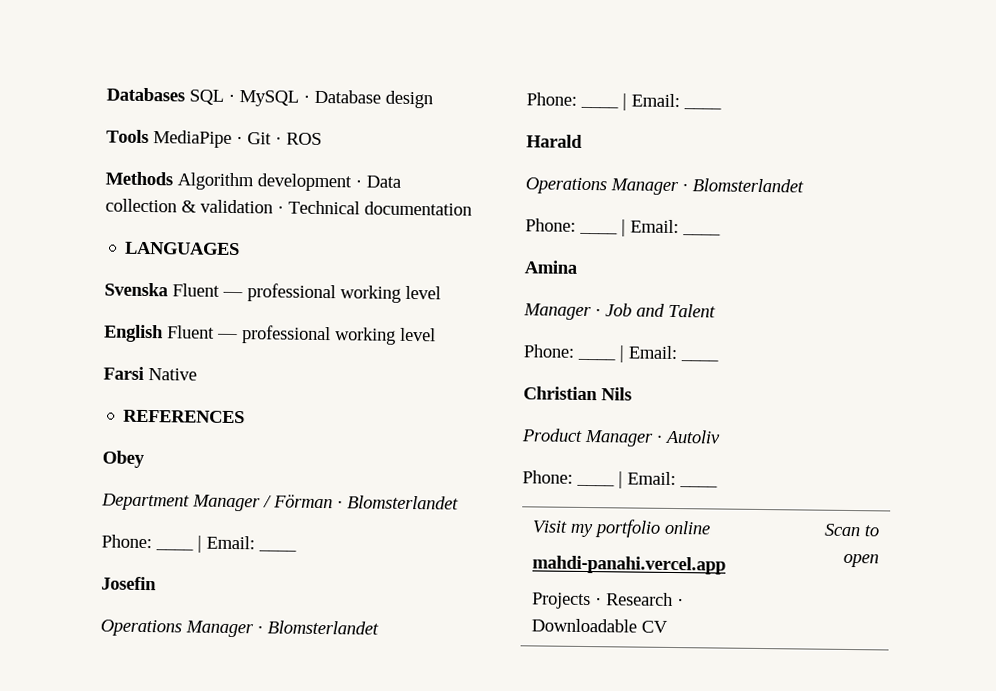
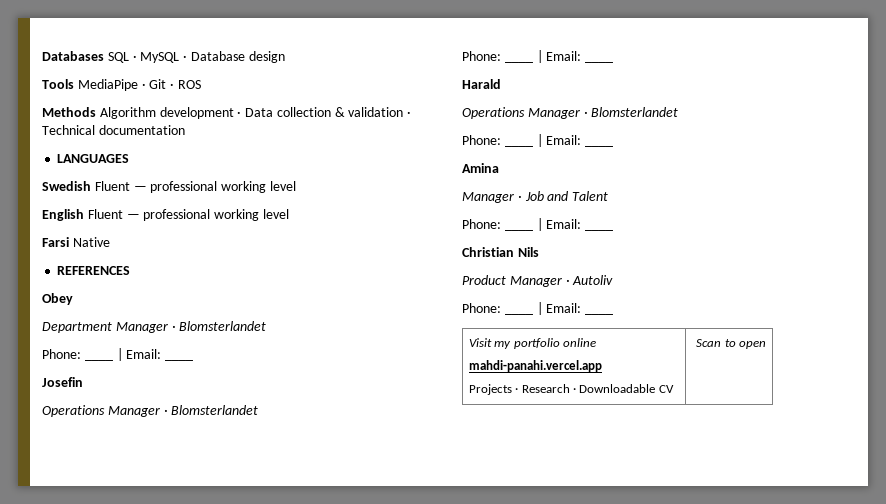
[104,282,168,297] Svenska -> [42,181,91,191] Swedish
[263,494,333,509] / Förman -> (168, 327) none

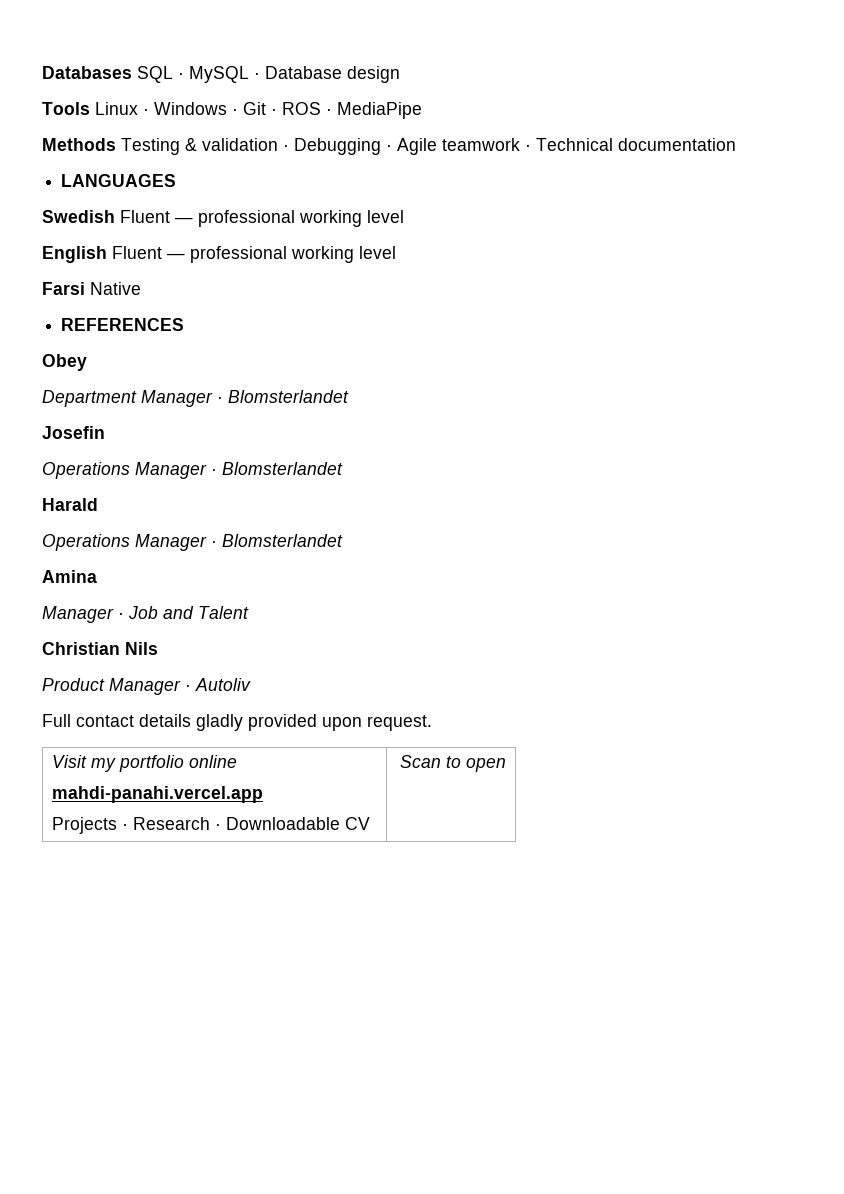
[77,79,138,91] MediaPipe -> [95,102,227,115] Linux · Windows
(201, 84) none -> [326,102,422,119] · MediaPipe
[99,107,404,119] Algorithm development · Data collection & validation -> [121,138,520,155] Testing & validation · Debugging · Agile teamwork
[42,349,81,359] [84,348,162,361] [165,359,194,361] // Phone: ____ | Email: ____ -> (349, 396) none
[462,51,501,61] [504,50,582,63] [585,61,614,63] // Phone: ____ | Email: ____ -> (343, 468) none
[462,135,501,145] [504,134,582,147] [585,145,614,147] // Phone: ____ | Email: ____ -> (343, 540) none
[462,219,501,229] [504,218,582,231] [585,229,614,231] // Phone: ____ | Email: ____ -> (249, 612) none
[462,303,501,313] [504,302,582,315] [585,313,614,315] Phone: ____ | Email: ____ -> [42,714,432,731] Full contact details gladly provided upon request.

